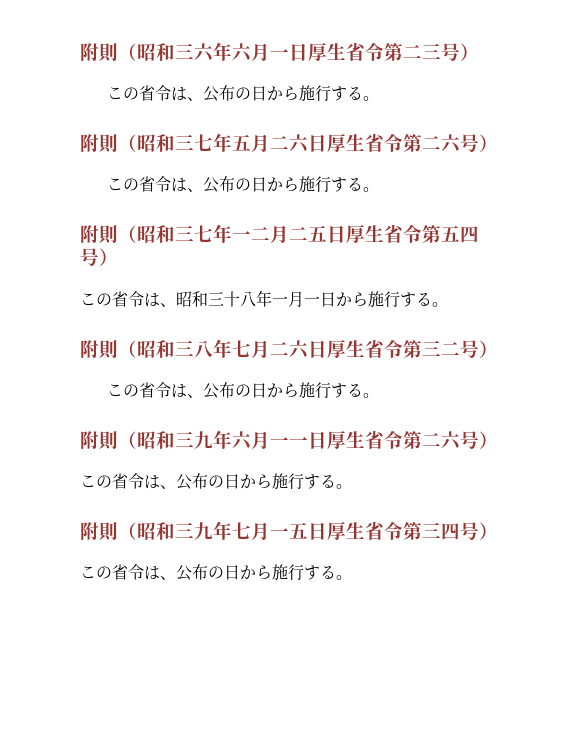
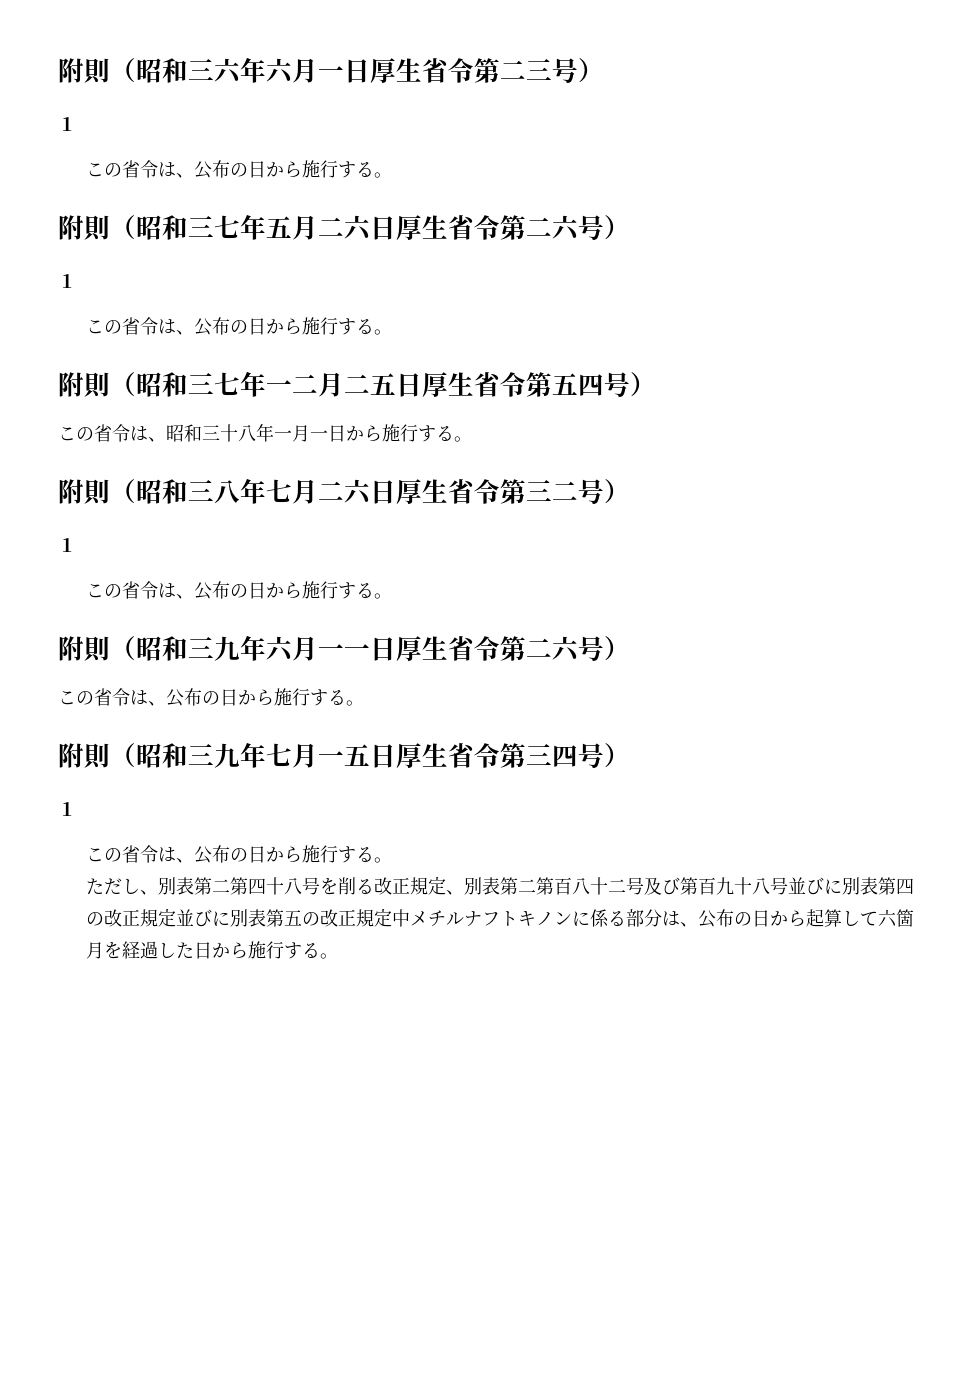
(479, 52) none -> [58,117,76,131] // １
(498, 143) none -> [58,274,76,288] // １
(498, 349) none -> [58,538,76,552] // １
[80,564,352,581] // この省令は、公布の日から施行する。 -> [58,802,76,816] [86,845,393,864] [86,876,915,895] [86,908,915,928] [86,941,339,959] // １ // この省令は、公布の日から施行する。 // ただし、別表第二第四十八号を削る改正規定、別表第二第百八十二号及び第百九十八号並びに別表第四の改正規定並びに別表第五の改正規定中メチルナフトキノンに係る部分は、公布の日から起算して六箇月を経過した日から施行する。

